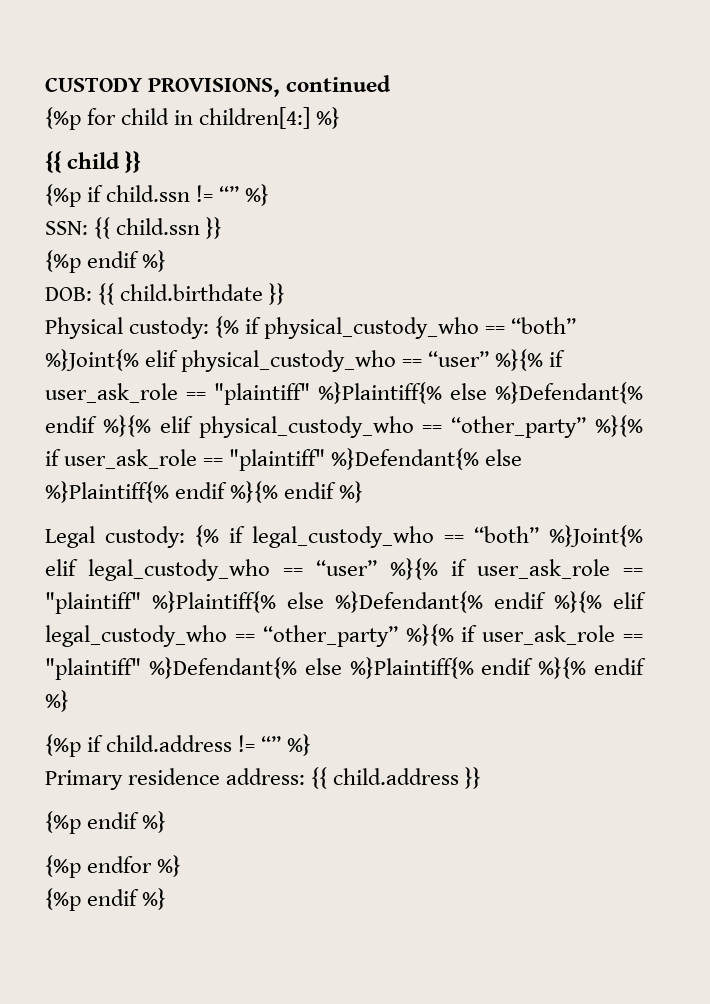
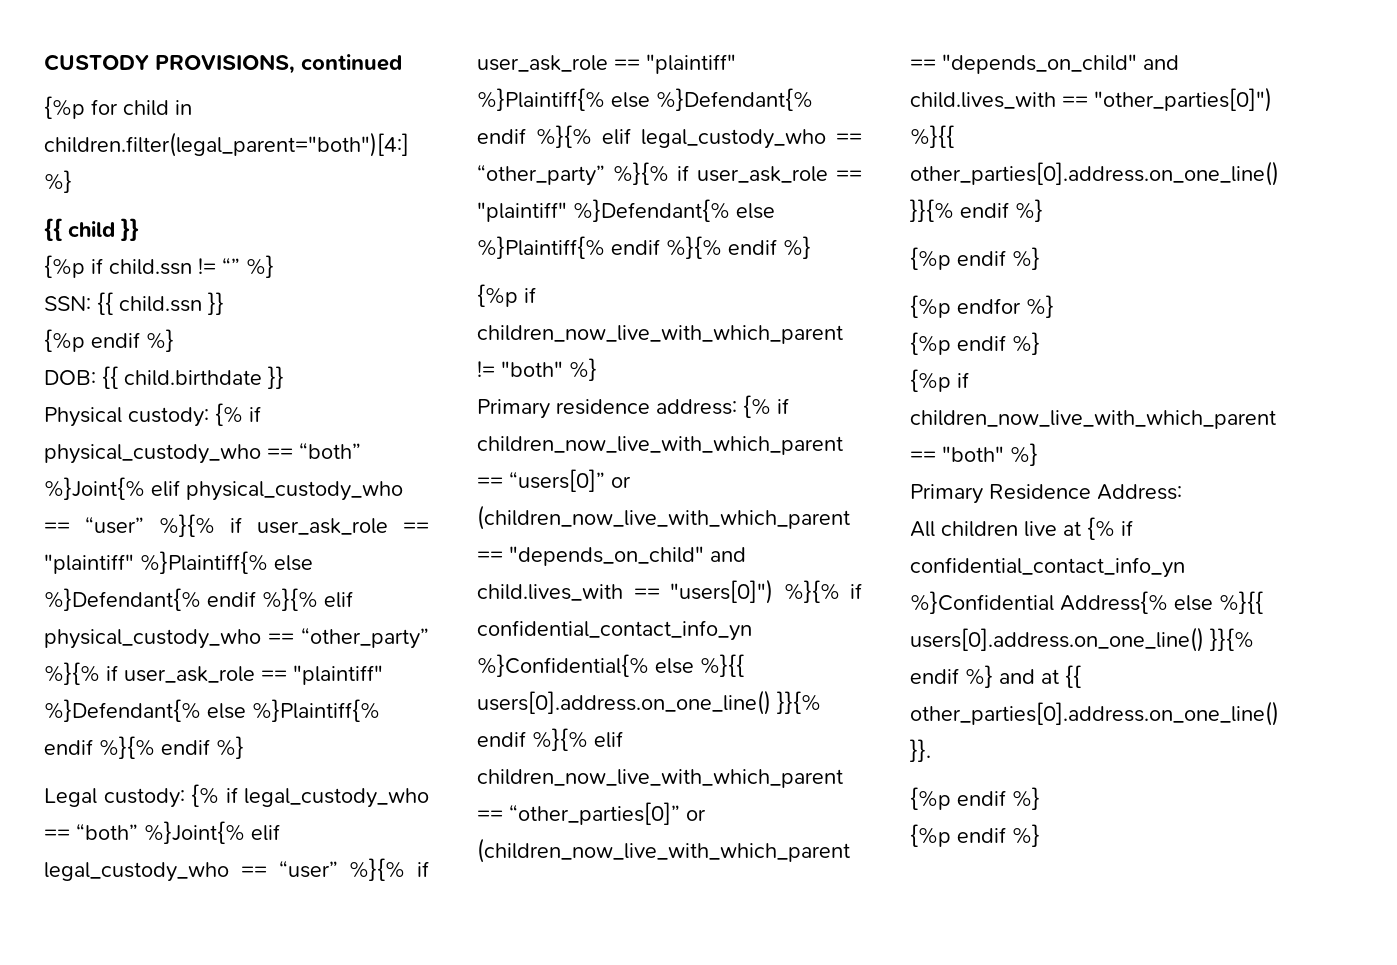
[199,107,311,129] children[4:] -> [44,132,409,157] children.filter(legal_parent="both")[4:]
[106,735,282,752] child.address != “” -> [477,325,843,344] [477,361,563,377] children_now_live_with_which_parent != "both"
[311,767,482,789] {{ child.address }} -> [743,395,789,418] [477,436,843,455] [477,469,631,492] [477,505,850,530] [477,546,746,566] [477,579,862,604] [477,620,752,641] [477,654,744,677] [477,690,821,715] [477,728,623,751] [477,769,843,788] [477,802,706,825] [477,838,850,863] [910,54,1179,74] [910,87,1272,112] [910,125,954,148] [910,161,1279,186] [910,199,1043,222] {% if children_now_live_with_which_parent == “users[0]” or (children_now_live_with_which_parent == "depends_on_child" and child.lives_with == "users[0]") %}{% if confidential_contact_info_yn %}Confidential{% else %}{{ users[0].address.on_one_line() }}{% endif %}{% elif children_now_live_with_which_parent == “other_parties[0]” or (children_now_live_with_which_parent == "depends_on_child" and child.lives_with == "other_parties[0]") %}{{ other_parties[0].address.on_one_line() }}{% endif %}
(167, 899) none -> [910,369,969,392] [910,410,1276,429] [910,443,1038,466] [910,484,1182,504] [910,517,1133,540] [910,557,1185,578] [910,591,1263,614] [910,627,1254,652] [910,665,1081,688] [910,701,1279,726] [910,739,931,762] [910,787,1040,810] [910,824,1040,847] // {%p if children_now_live_with_which_parent == "both" %} // Primary Residence Address: // All children live at {% if confidential_contact_info_yn %}Confidential Address{% else %}{{ users[0].address.on_one_line() }}{% endif %} and at {{ other_parties[0].address.on_one_line() }}. // {%p endif %} // {%p endif %}

